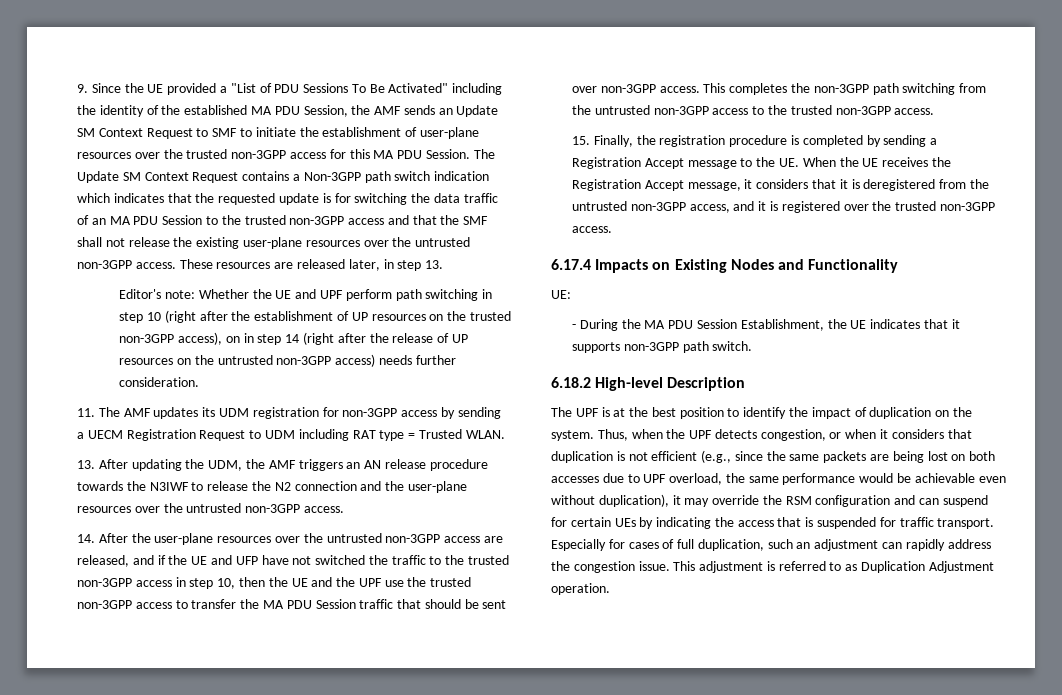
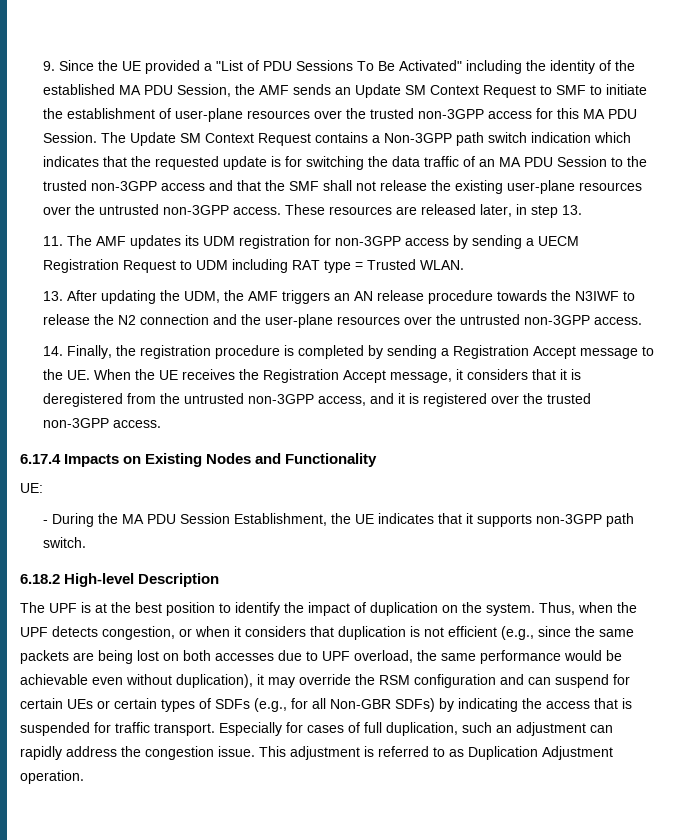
[119,289,493,301] [119,310,511,323] [119,332,468,345] [119,354,456,367] [119,377,200,387] // Editor's note: Whether the UE and UPF perform path switching in step 10 (right after the establishment of UP resources on the trusted non-3GPP access), on in step 14 (right after the release of UP resources on the untrusted non-3GPP access) needs further consideration. -> (582, 210) none
[98,533,503,545] [77,555,510,567] [77,577,472,589] [77,599,507,609] [572,83,987,95] [572,105,935,115] [572,136,591,145] After the user-plane resources over the untrusted non-3GPP access are released, and if the UE and UFP have not switched the traffic to the trusted non-3GPP access in step 10, then the UE and the UPF use the trusted non-3GPP access to transfer the MA PDU Session traffic that should be sent over non-3GPP access. This completes the non-3GPP path switching from the untrusted non-3GPP access to the trusted non-3GPP access. // 15. -> (63, 351) none
(636, 522) none -> [97,698,435,712] or certain types of SDFs (e.g., for all Non-GBR SDFs)

